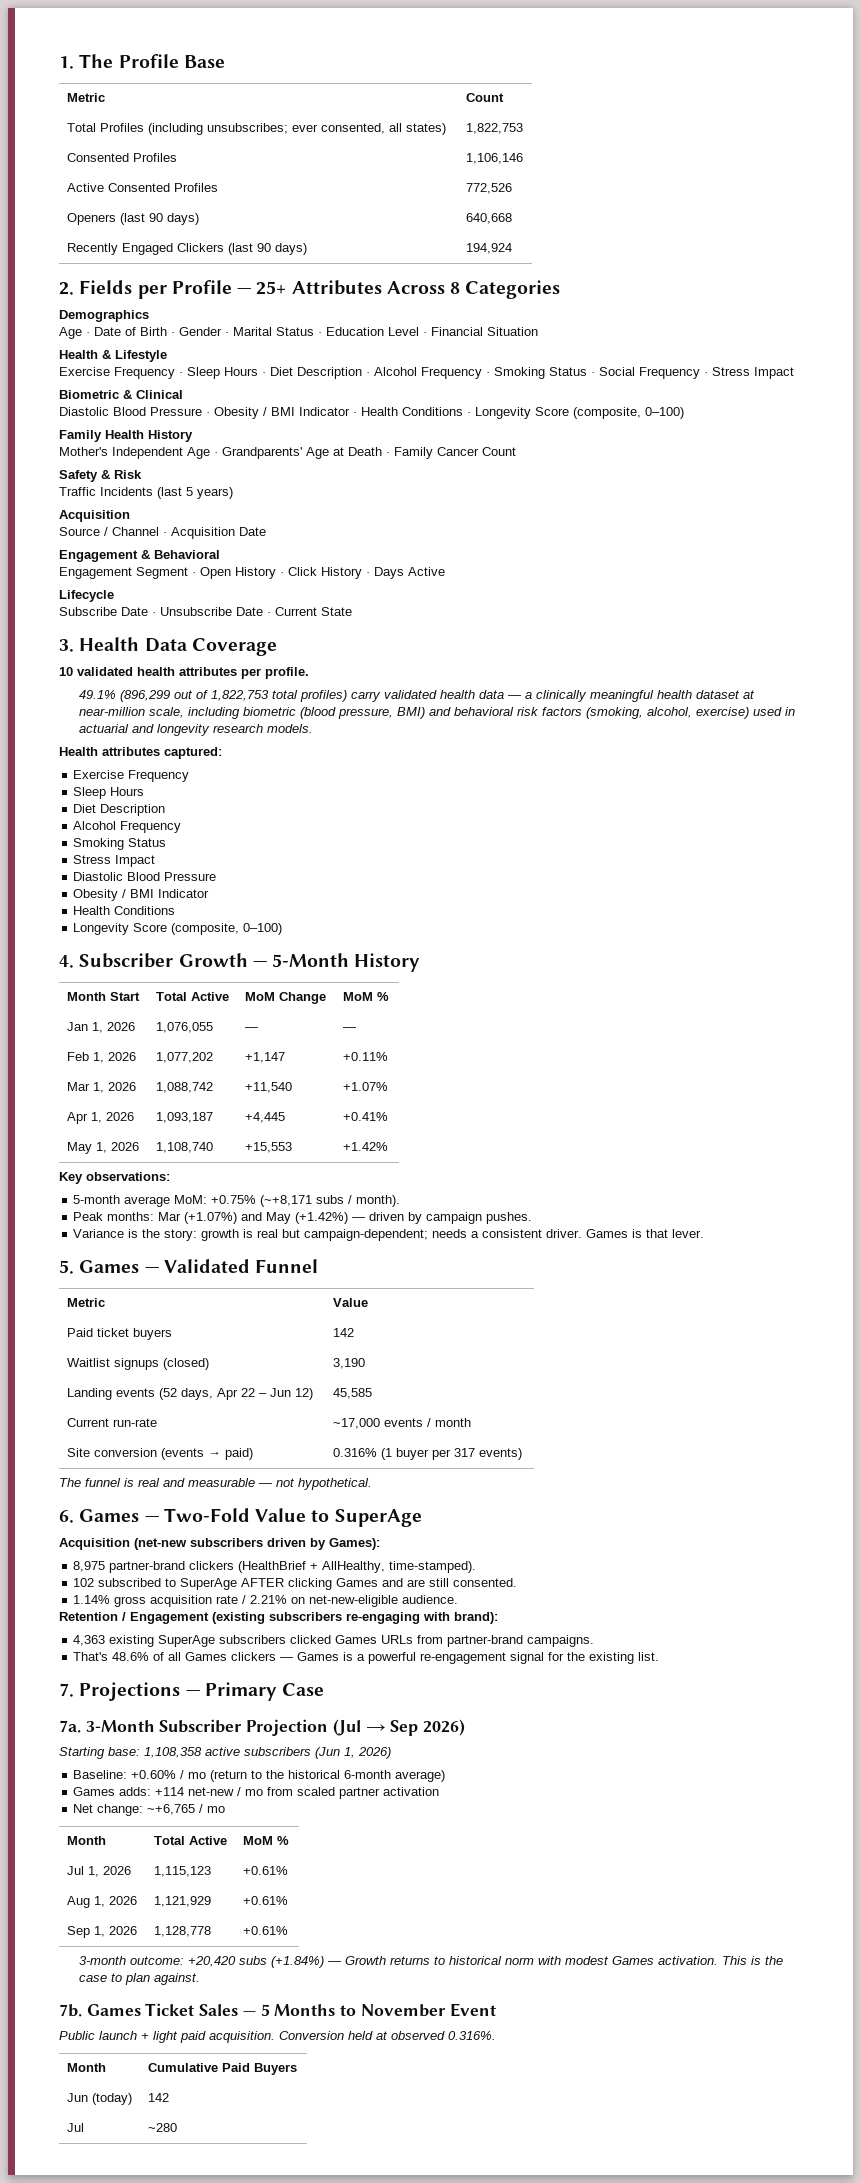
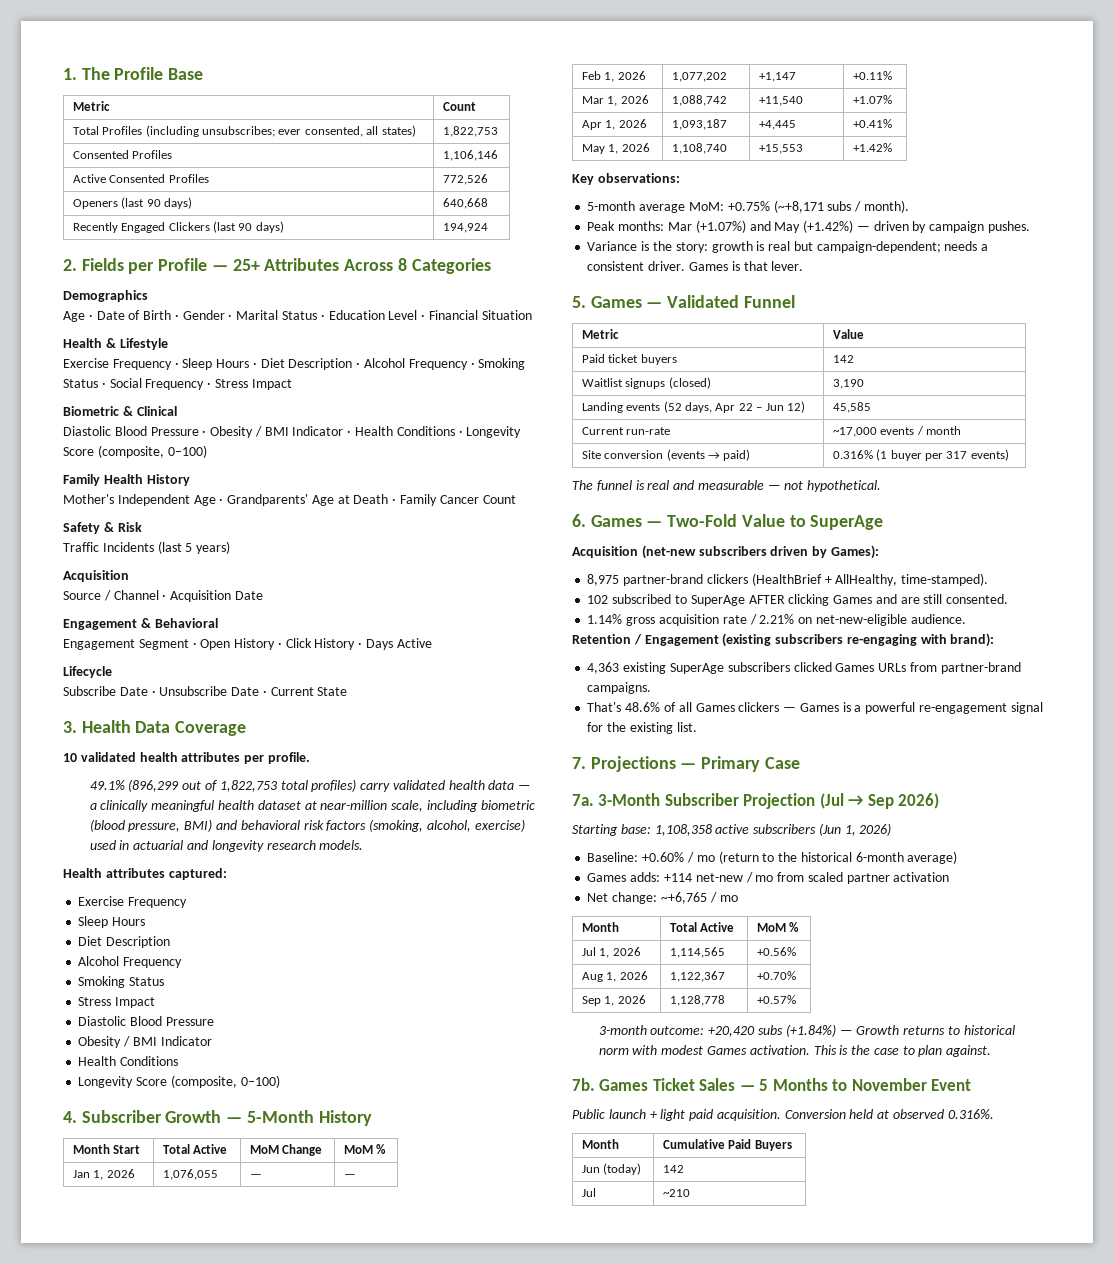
[153,1866,211,1877] [242,1866,288,1875] 1,115,123 | +0.61% -> [669,947,725,958] [756,947,796,956] 1,114,565 | +0.56%
[153,1896,211,1907] [242,1896,288,1905] 1,121,929 | +0.61% -> [669,971,725,982] [756,971,796,980] 1,122,367 | +0.70%
[242,1926,288,1935] +0.61% -> [756,995,796,1004] +0.57%
[147,2123,177,2132] ~280 -> [662,1189,690,1197] ~210

